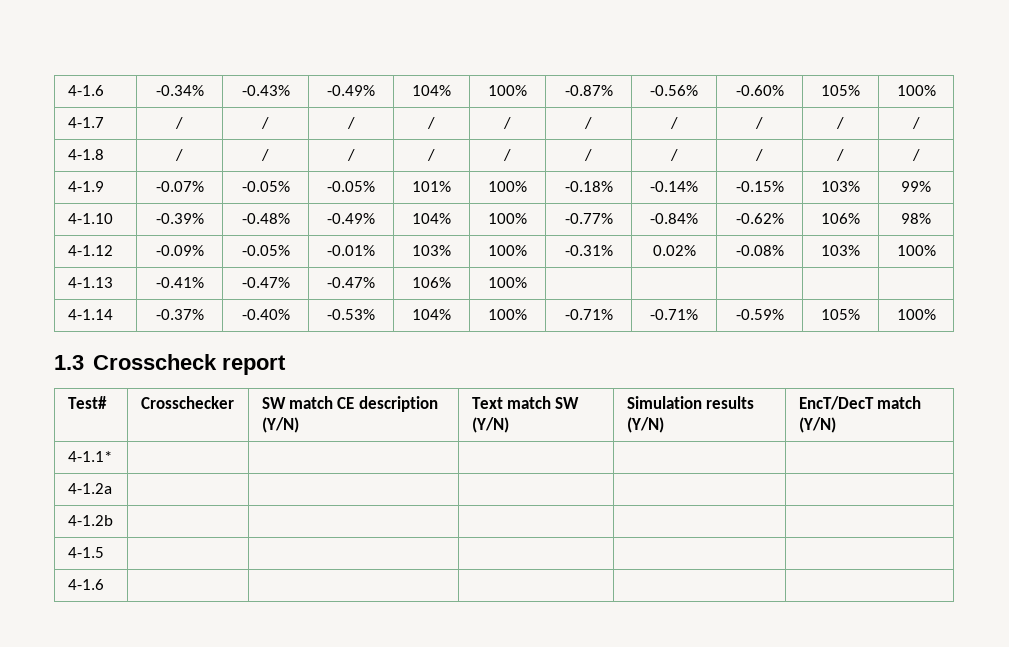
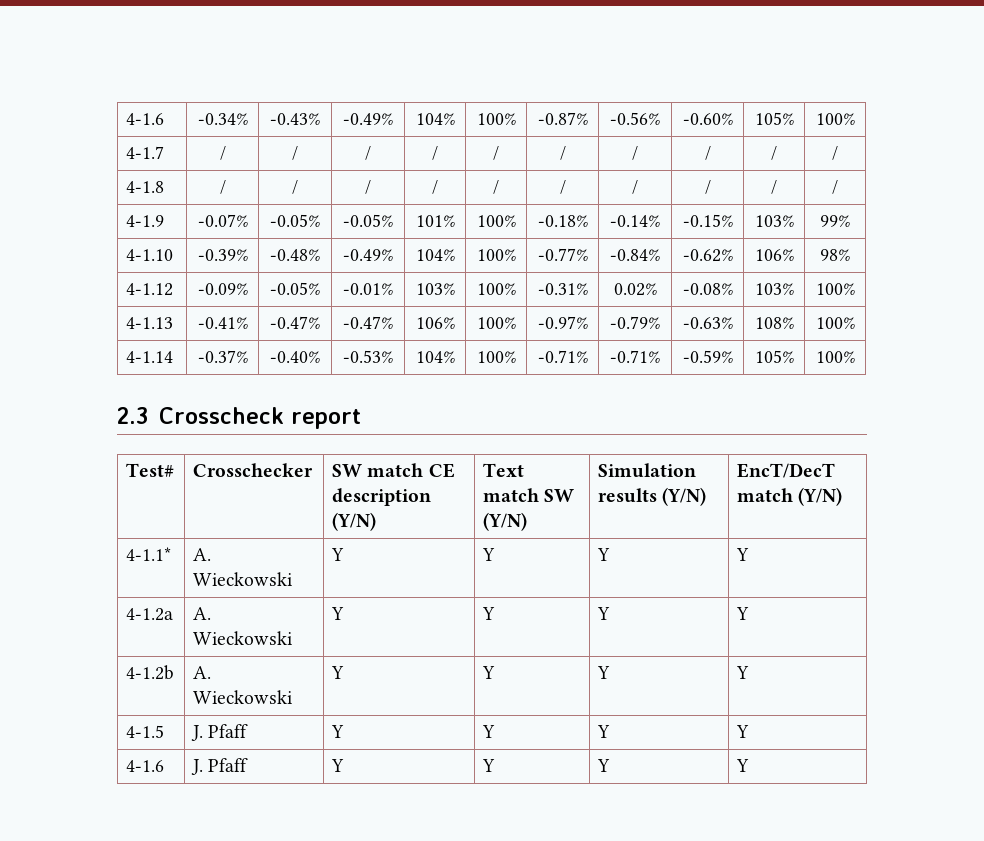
(527, 282) | | | | -> [537,316,588,329] [610,316,660,329] [682,317,733,329] [754,317,794,329] [815,317,855,329] -0.97% | -0.79% | -0.63% | 108% | 100%
[54,355,84,370] 1.3 -> [117,407,148,424] 2.3
[67,483,112,494] [67,515,113,526] [67,547,104,558] [67,579,104,590] | | | | // 4-1.2a | | | | | // 4-1.2b | | | | | // 4-1.5 | | | | | // 4-1.6 | | | | | -> [193,548,212,561] [193,572,294,586] [331,548,345,561] [482,548,496,561] [597,548,611,561] [736,548,750,561] [126,608,174,621] [193,607,212,620] [193,631,294,645] [331,607,345,620] [482,607,496,620] [597,607,611,620] [736,607,750,620] [126,665,175,680] [193,666,212,679] [193,690,294,704] [331,666,345,679] [482,666,496,679] [597,666,611,679] [736,666,750,679] [126,725,165,738] [191,724,249,741] [331,725,345,738] [482,725,496,738] [597,725,611,738] [736,725,750,738] [126,760,165,772] [191,758,249,775] [331,759,345,772] [482,759,496,772] [597,759,611,772] [736,759,750,772] A. Wieckowski | Y | Y | Y | Y // 4-1.2a | A. Wieckowski | Y | Y | Y | Y // 4-1.2b | A. Wieckowski | Y | Y | Y | Y // 4-1.5 | J. Pfaff | Y | Y | Y | Y // 4-1.6 | J. Pfaff | Y | Y | Y | Y

